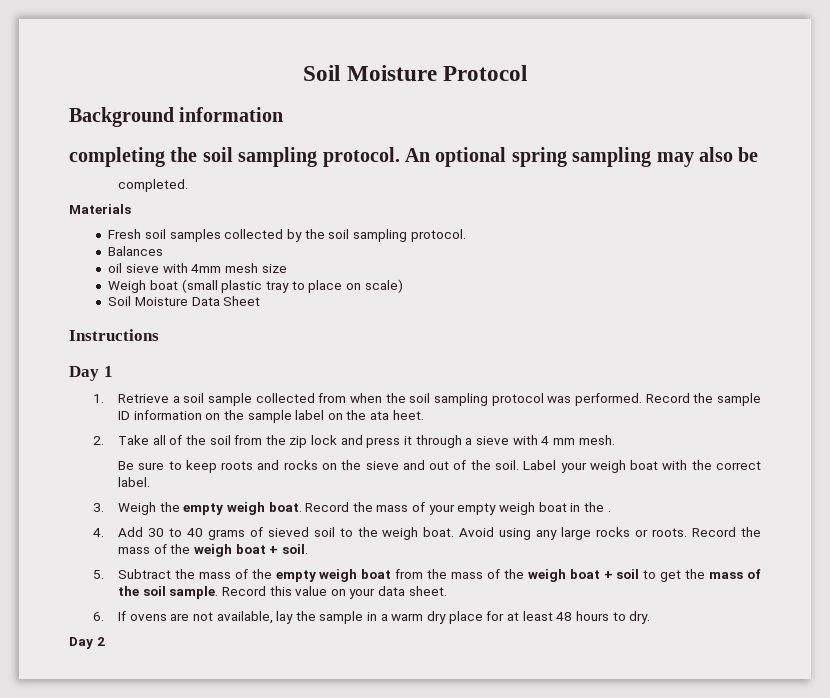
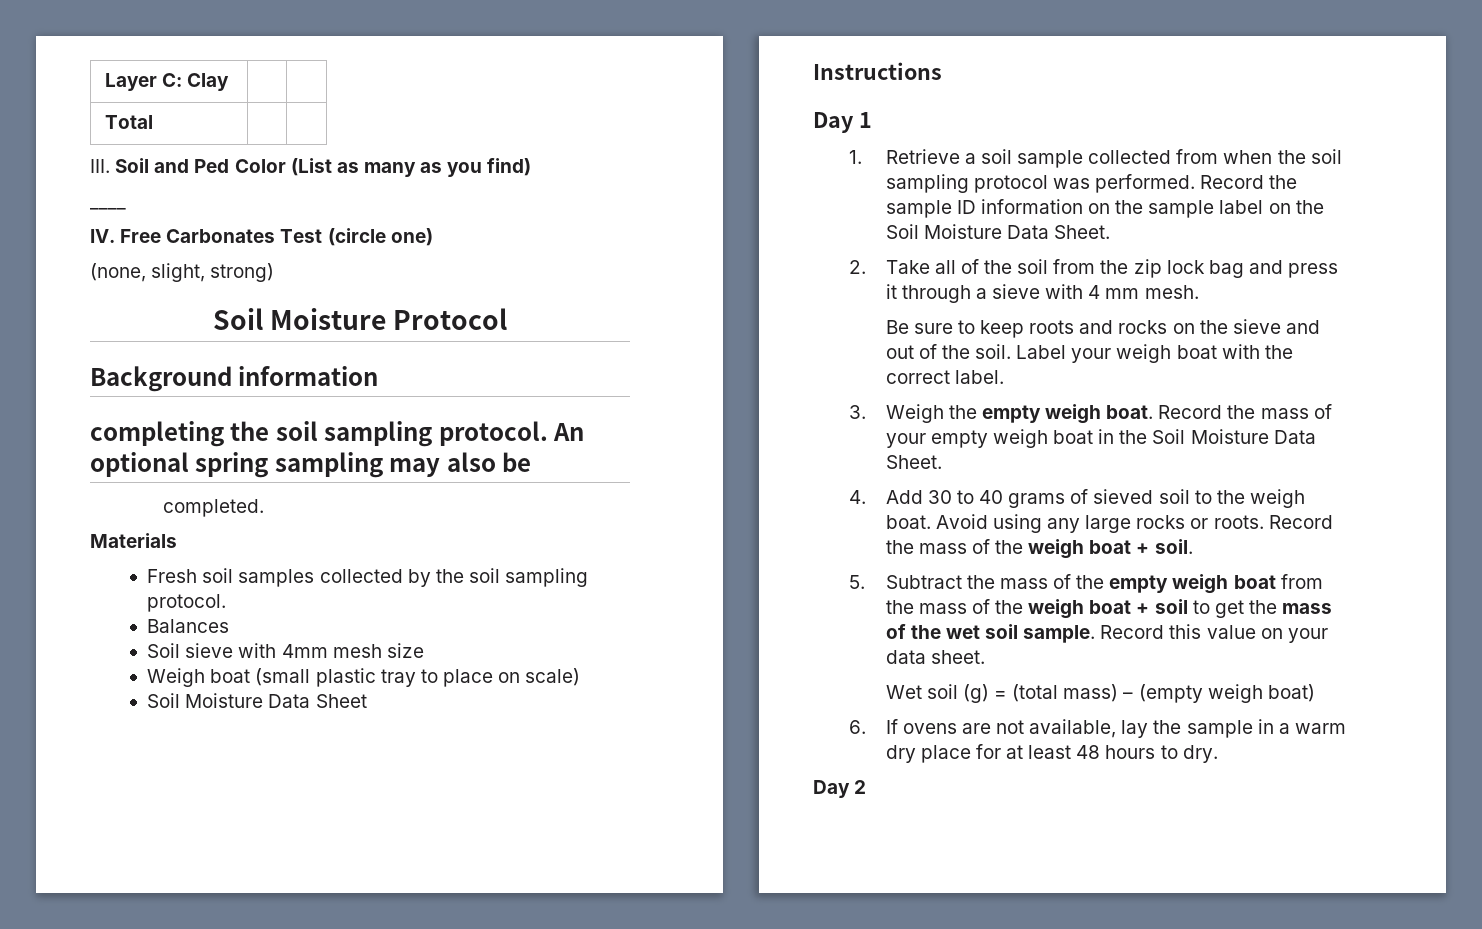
(303, 73) none -> [105,73,230,91] [105,115,154,129] [90,158,532,177] [90,208,126,210] [90,228,433,246] [90,263,275,282] Layer C: Clay | | // Total | | // III. Soil and Ped Color (List as many as you find) // ____ // IV. Free Carbonates Test (circle one) // (none, slight, strong) //
[108,263,123,273] oil -> [147,643,181,658] Soil
[370,410,424,420] ata heet. -> [885,224,1111,239] Soil Moisture Data Sheet.
(338, 440) none -> [1208,260,1244,278] bag
[607,511,611,512] . -> [1152,429,1316,444] [885,455,942,469] Soil Moisture Data Sheet.
(139, 591) none -> [945,625,980,639] wet
(447, 591) none -> [885,684,1315,703] // Wet soil (g) = (total mass) – (empty weigh boat)

